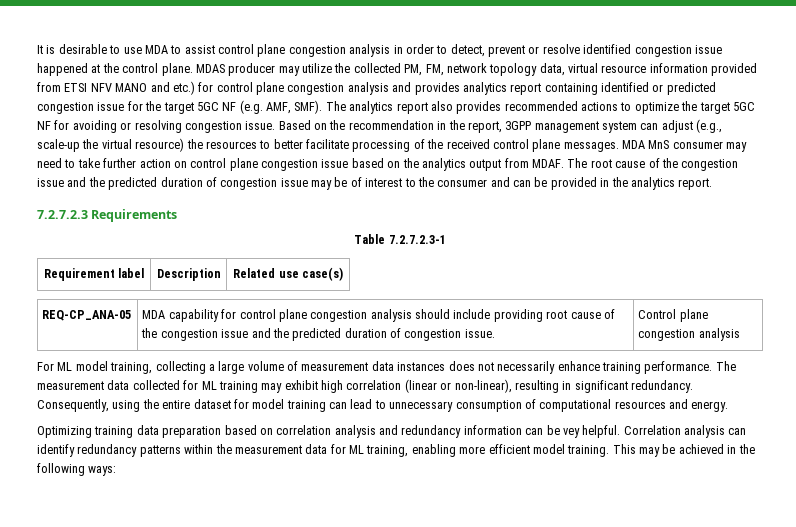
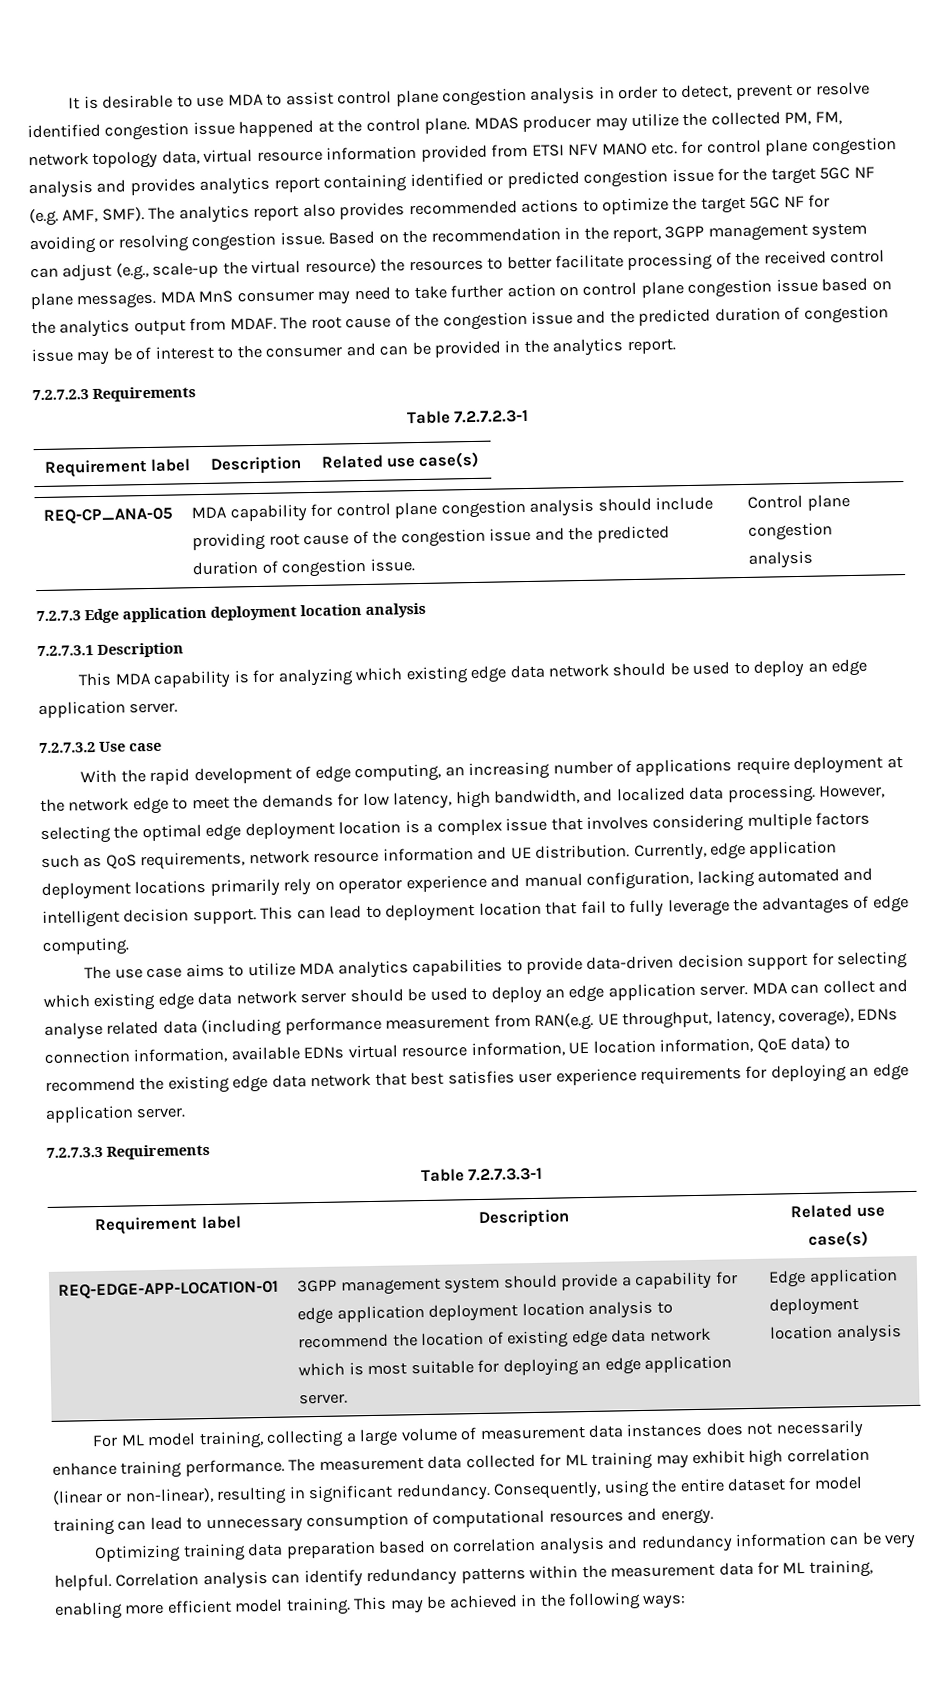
[150,81,195,95] and etc.) -> [651,142,679,155] etc.
(740, 334) none -> [36,602,426,624] [37,642,184,658] [78,658,868,689] [38,700,179,719] [39,741,162,754] [80,755,903,786] [40,784,886,815] [40,811,871,845] [41,840,838,871] [41,867,874,901] [42,895,909,929] [42,937,130,957] [84,951,909,980] [43,979,909,1012] [44,1008,899,1041] [44,1036,851,1065] [45,1063,909,1094] [45,1105,187,1123] [46,1143,210,1160] [420,1167,544,1183] [94,1215,242,1236] [477,1209,570,1228] [790,1204,885,1219] [808,1230,869,1247] [58,1280,280,1299] [297,1271,738,1296] [297,1300,673,1325] [298,1327,711,1349] [298,1355,733,1377] [299,1393,349,1405] [768,1268,898,1288] [769,1296,860,1316] [769,1324,902,1343] // 7.2.7.3 Edge application deployment location analysis // 7.2.7.3.1 Description // This MDA capability is for analyzing which existing edge data network should be used to deploy an edge application server. // 7.2.7.3.2 Use case // With the rapid development of edge computing, an increasing number of applications require deployment at the network edge to meet the demands for low latency, high bandwidth, and localized data processing. However, selecting the optimal edge deployment location is a complex issue that involves considering multiple factors such as QoS requirements, network resource information and UE distribution. Currently, edge application deployment locations primarily rely on operator experience and manual configuration, lacking automated and intelligent decision support. This can lead to deployment location that fail to fully leverage the advantages of edge computing. // The use case aims to utilize MDA analytics capabilities to provide data-driven decision support for selecting which existing edge data network server should be used to deploy an edge application server. MDA can collect and analyse related data (including performance measurement from RAN(e.g. UE throughput, latency, coverage), EDNs connection information, available EDNs virtual resource information, UE location information, QoE data) to recommend the existing edge data network that best satisfies user experience requirements for deploying an edge application server. // 7.2.7.3.3 Requirements // Table 7.2.7.3.3-1 // Requirement label | Description | Related use case(s) // REQ-EDGE-APP-LOCATION-01 | 3GPP management system should provide a capability for edge application deployment location analysis to recommend the location of existing edge data network which is most suitable for deploying an edge application server. | Edge application deployment location analysis
[562,428,580,438] vey -> [884,1533,917,1549] very

